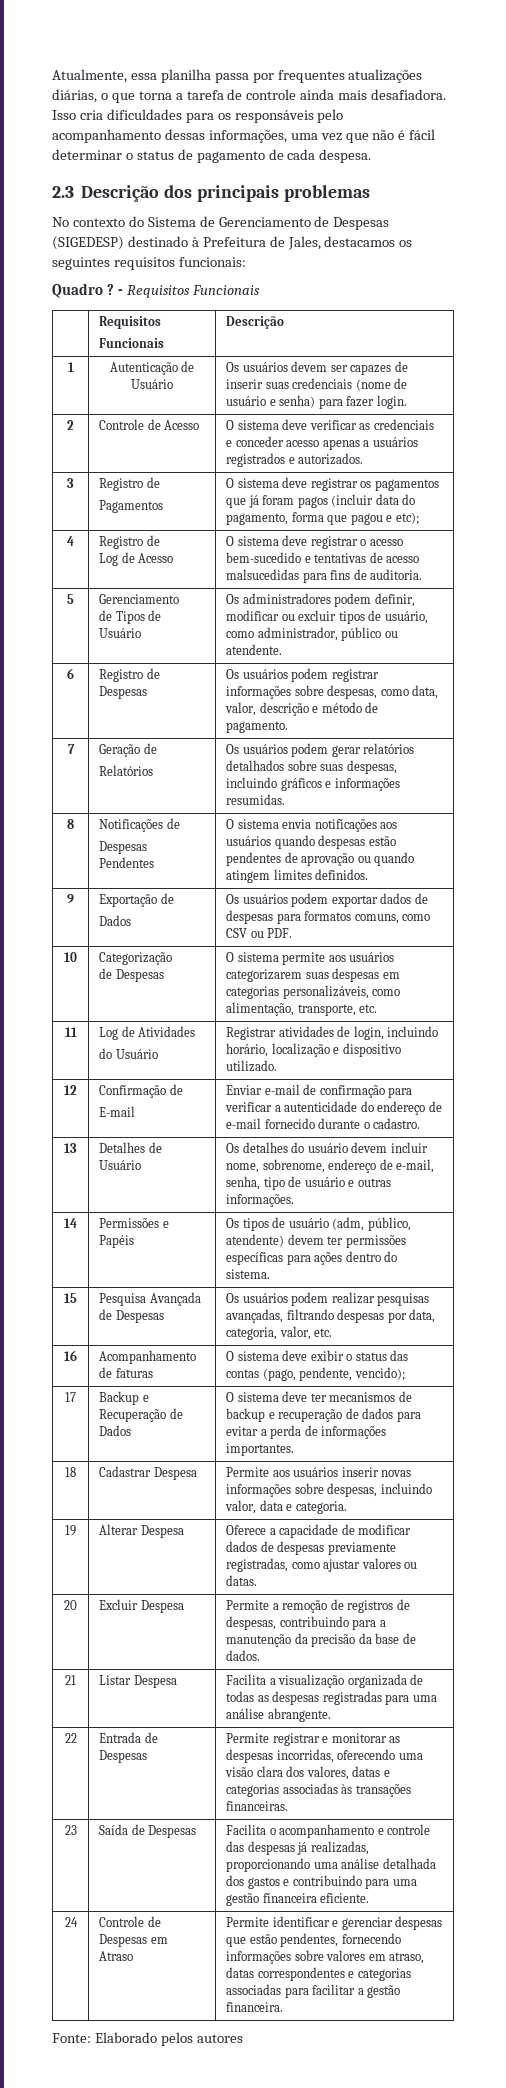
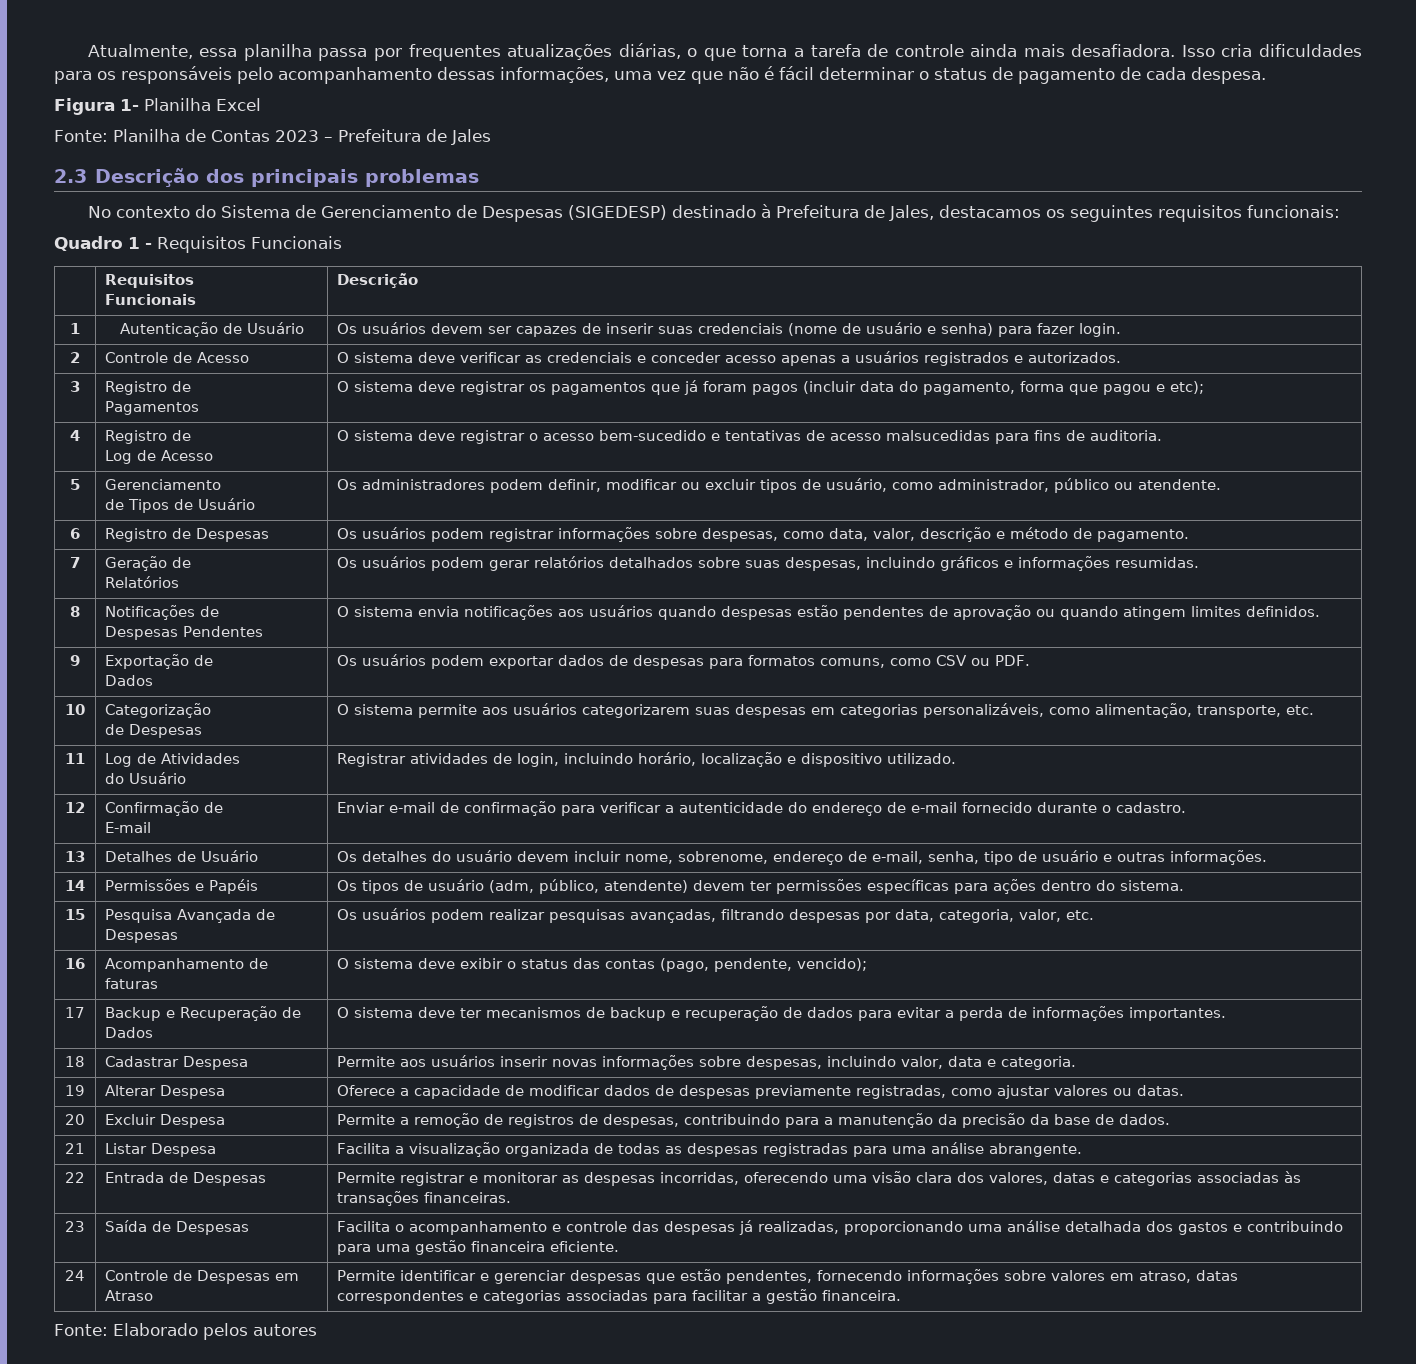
(372, 156) none -> [54,98,261,115] [54,129,491,145] // Figura 1- Planilha Excel // Fonte: Planilha de Contas 2023 – Prefeitura de Jales
[106,284,114,295] ? -> [128,237,140,249] 1

